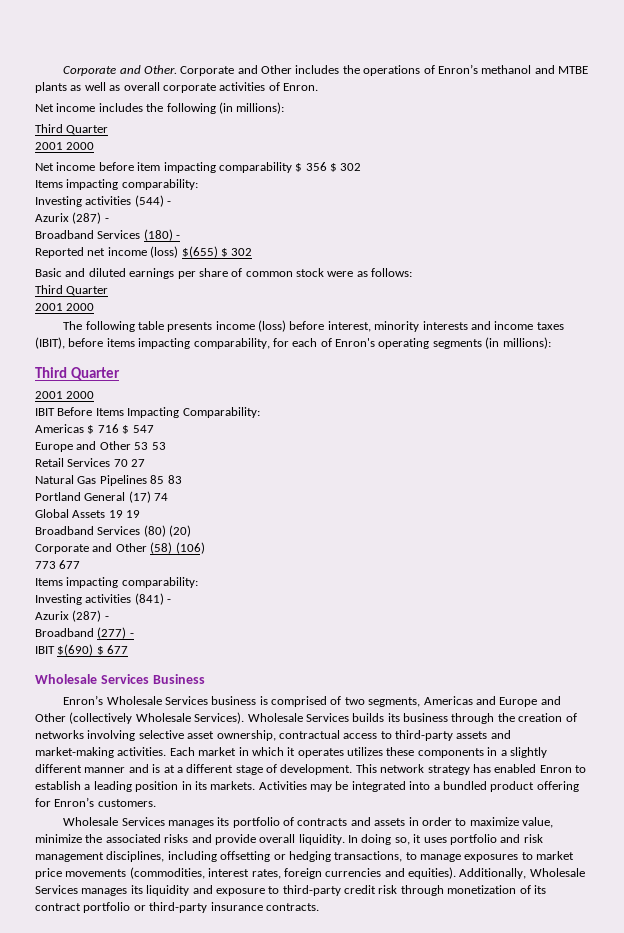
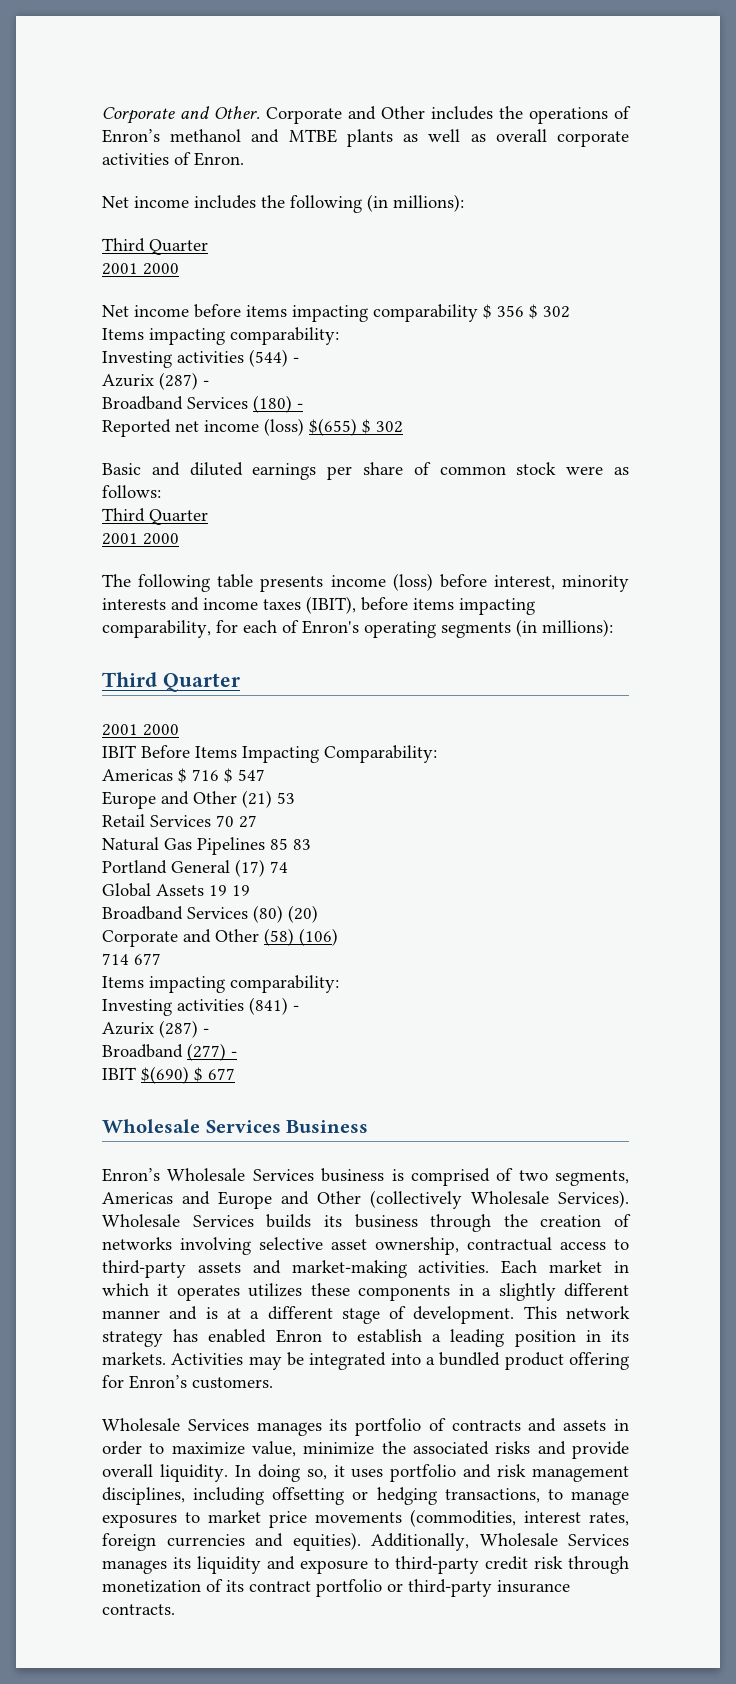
[137,162,161,171] item -> [246,305,287,317] items
[134,442,149,450] 53 -> [242,790,272,808] (21)
[35,561,56,569] 773 -> [102,953,129,965] 714

